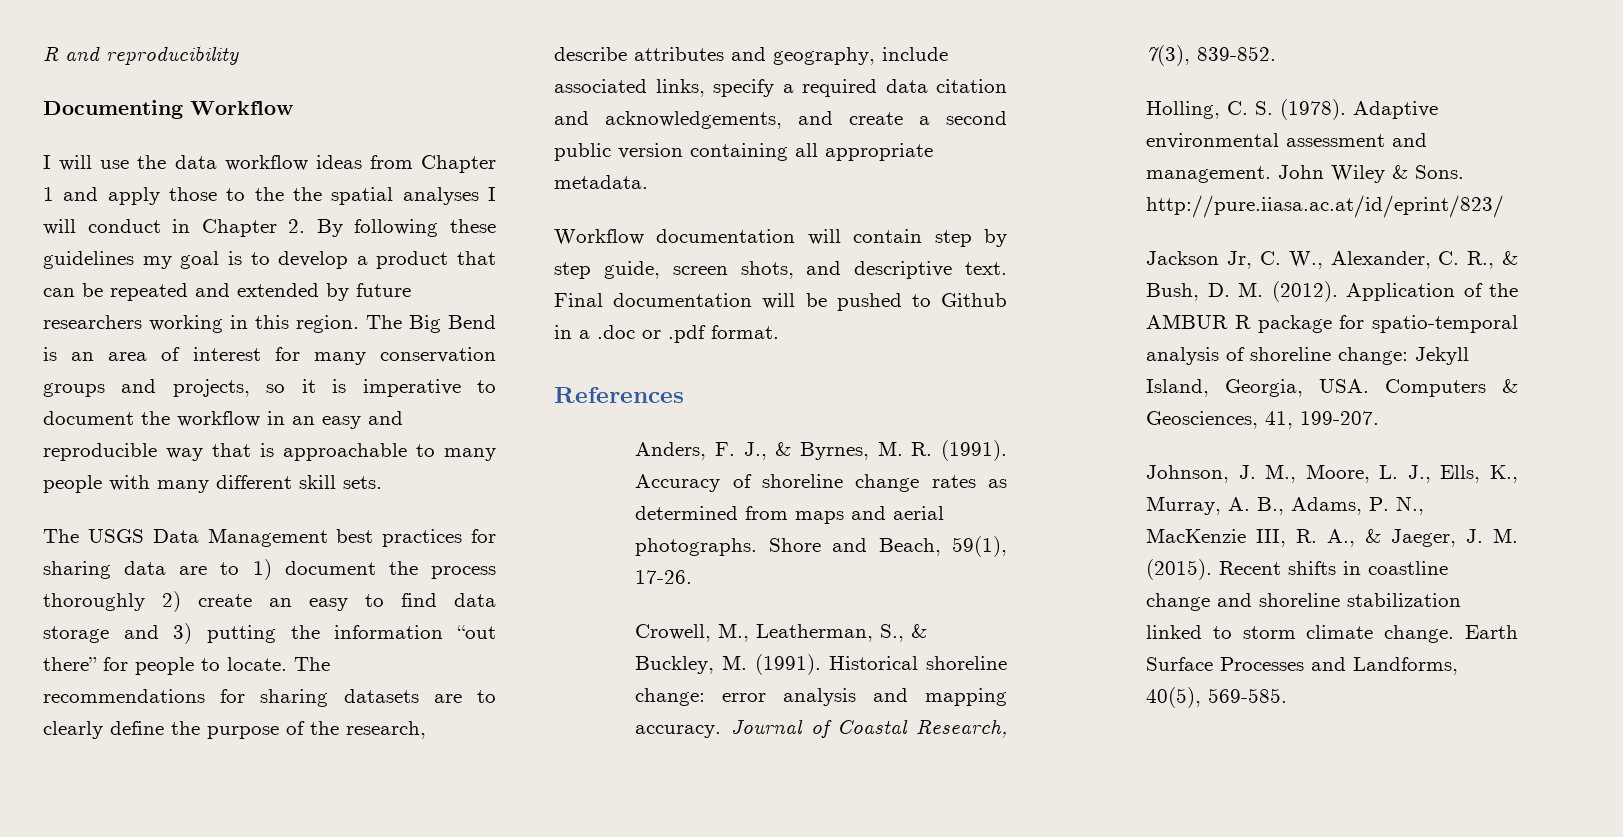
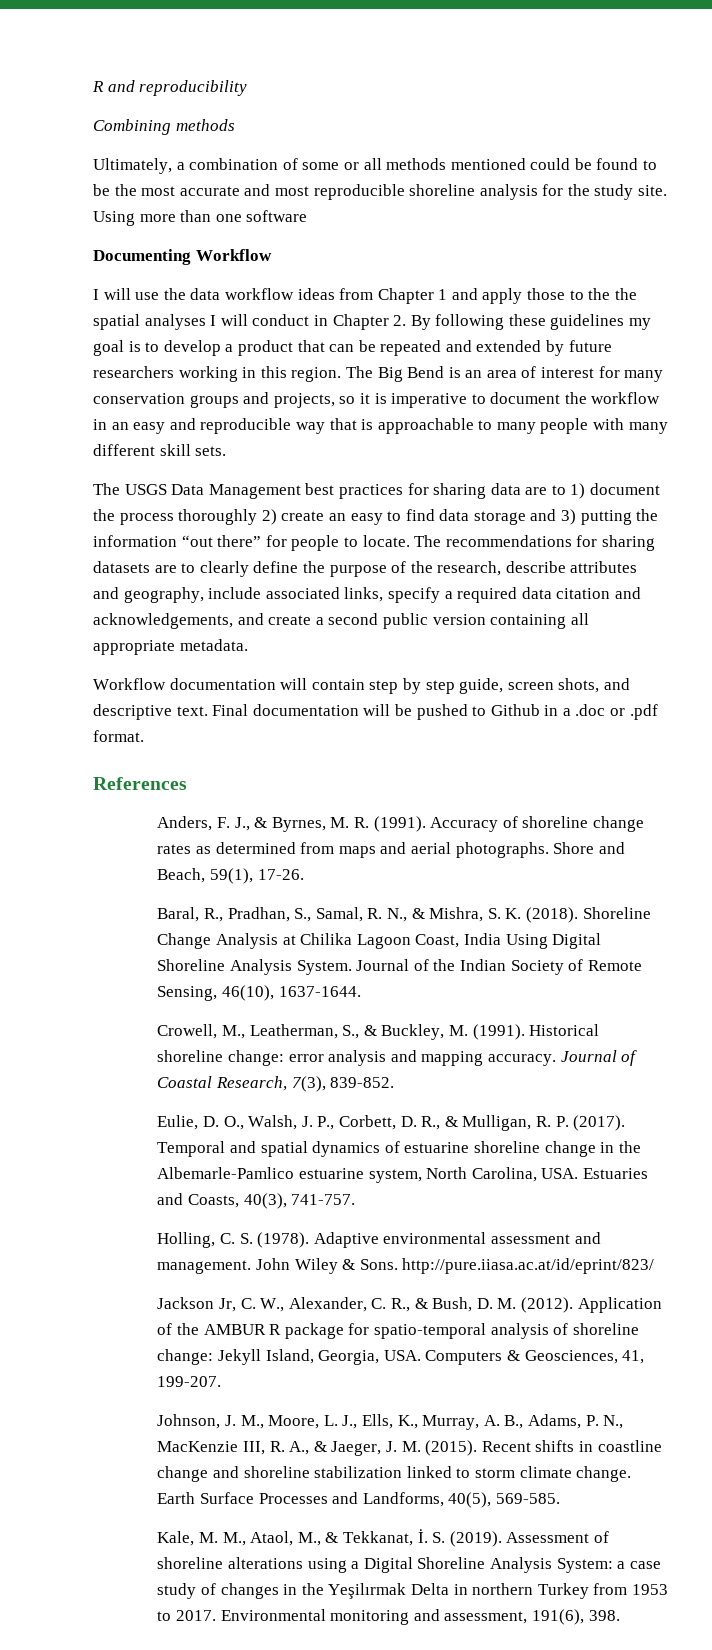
(239, 55) none -> [93,119,235,135] [93,158,658,174] [93,184,668,200] [93,210,308,226] // Combining methods // Ultimately, a combination of some or all methods mentioned could be found to be the most accurate and most reproducible shoreline analysis for the study site. Using more than one software
(693, 577) none -> [157,907,651,923] [157,933,602,949] [157,959,642,975] [157,985,361,1001] // Baral, R., Pradhan, S., Samal, R. N., & Mishra, S. K. (2018). Shoreline Change Analysis at Chilika Lagoon Coast, India Using Digital Shoreline Analysis System. Journal of the Indian Society of Remote Sensing, 46(10), 1637-1644.
(1277, 53) none -> [157,1115,626,1131] [157,1141,641,1157] [157,1167,649,1183] [157,1193,356,1209] // Eulie, D. O., Walsh, J. P., Corbett, D. R., & Mulligan, R. P. (2017). Temporal and spatial dynamics of estuarine shoreline change in the Albemarle-Pamlico estuarine system, North Carolina, USA. Estuaries and Coasts, 40(3), 741-757.
(1288, 695) none -> [157,1529,609,1547] [157,1557,661,1573] [157,1583,668,1599] [157,1609,620,1625] // Kale, M. M., Ataol, M., & Tekkanat, İ. S. (2019). Assessment of shoreline alterations using a Digital Shoreline Analysis System: a case study of changes in the Yeşilırmak Delta in northern Turkey from 1953 to 2017. Environmental monitoring and assessment, 191(6), 398.

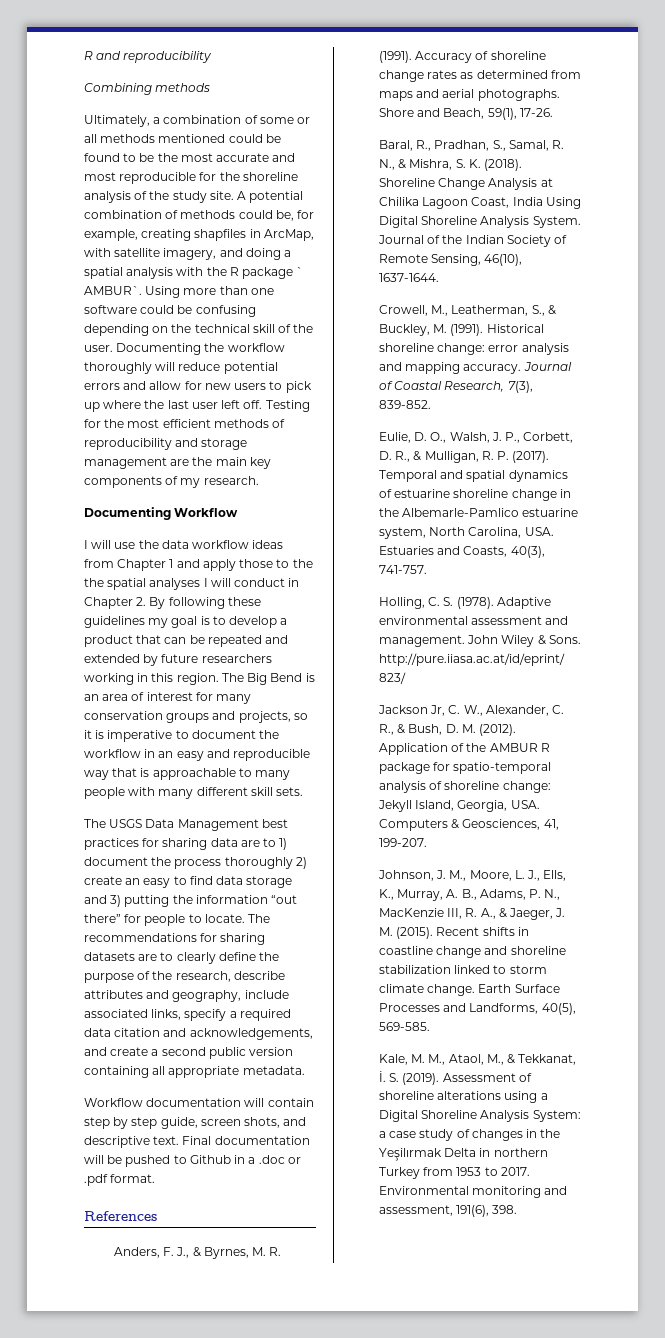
(405, 192) none -> [199,172,240,181] for the
[542,184,564,196] for -> [134,191,148,200] of
(668, 190) none -> [237,191,304,203] [84,210,315,221] [84,229,314,241] [84,248,292,260] [84,267,304,279] [84,286,142,295] A potential combination of methods could be, for example, creating shapfiles in ArcMap, with satellite imagery, and doing a spatial analysis with the R package ` AMBUR`.
(308, 216) none -> [140,305,256,317] [84,324,314,336] [84,343,285,355] [84,362,278,374] [84,381,312,393] [84,400,310,412] [84,419,286,428] [84,438,248,450] [84,457,271,469] [84,476,259,488] could be confusing depending on the technical skill of the user. Documenting the workflow thoroughly will reduce potential errors and allow for new users to pick up where the last user left off. Testing for the most efficient methods of reproducibility and storage management are the main key components of my research.

